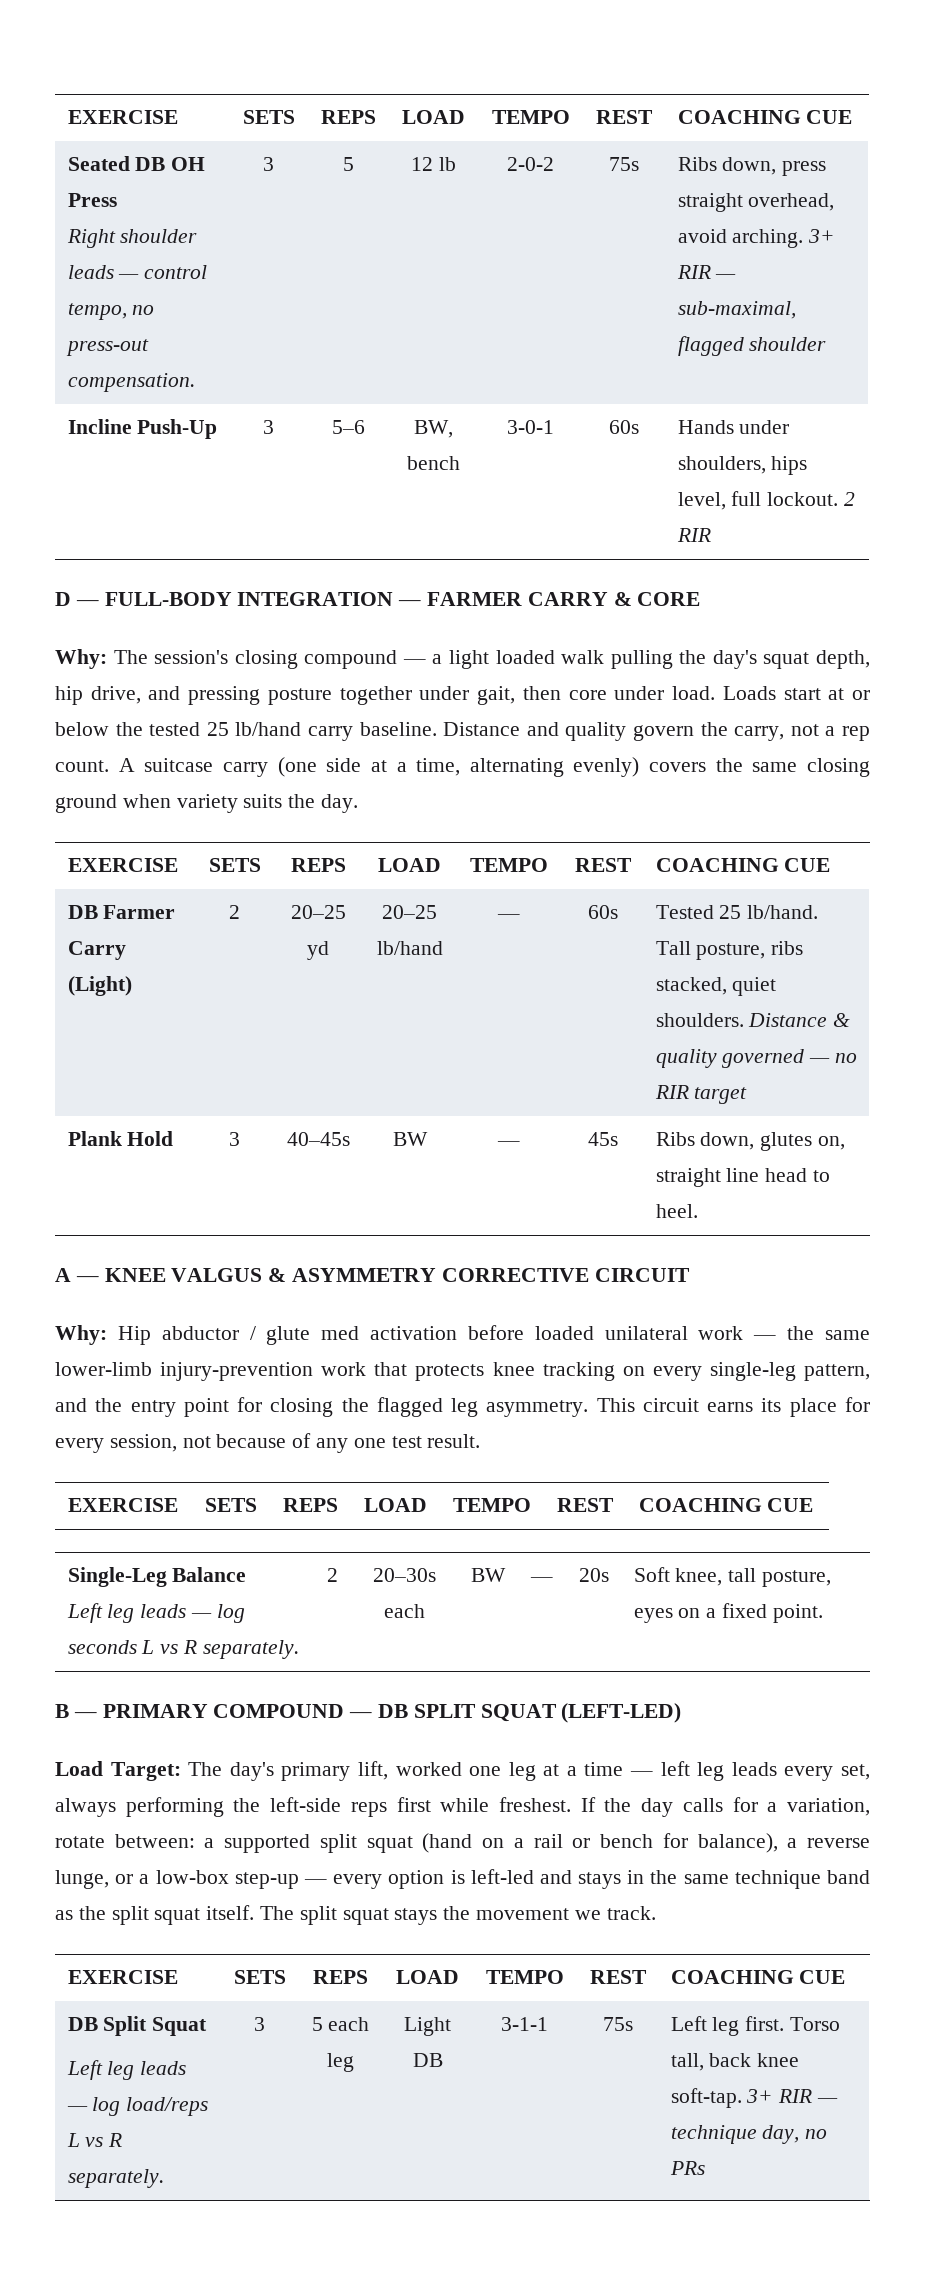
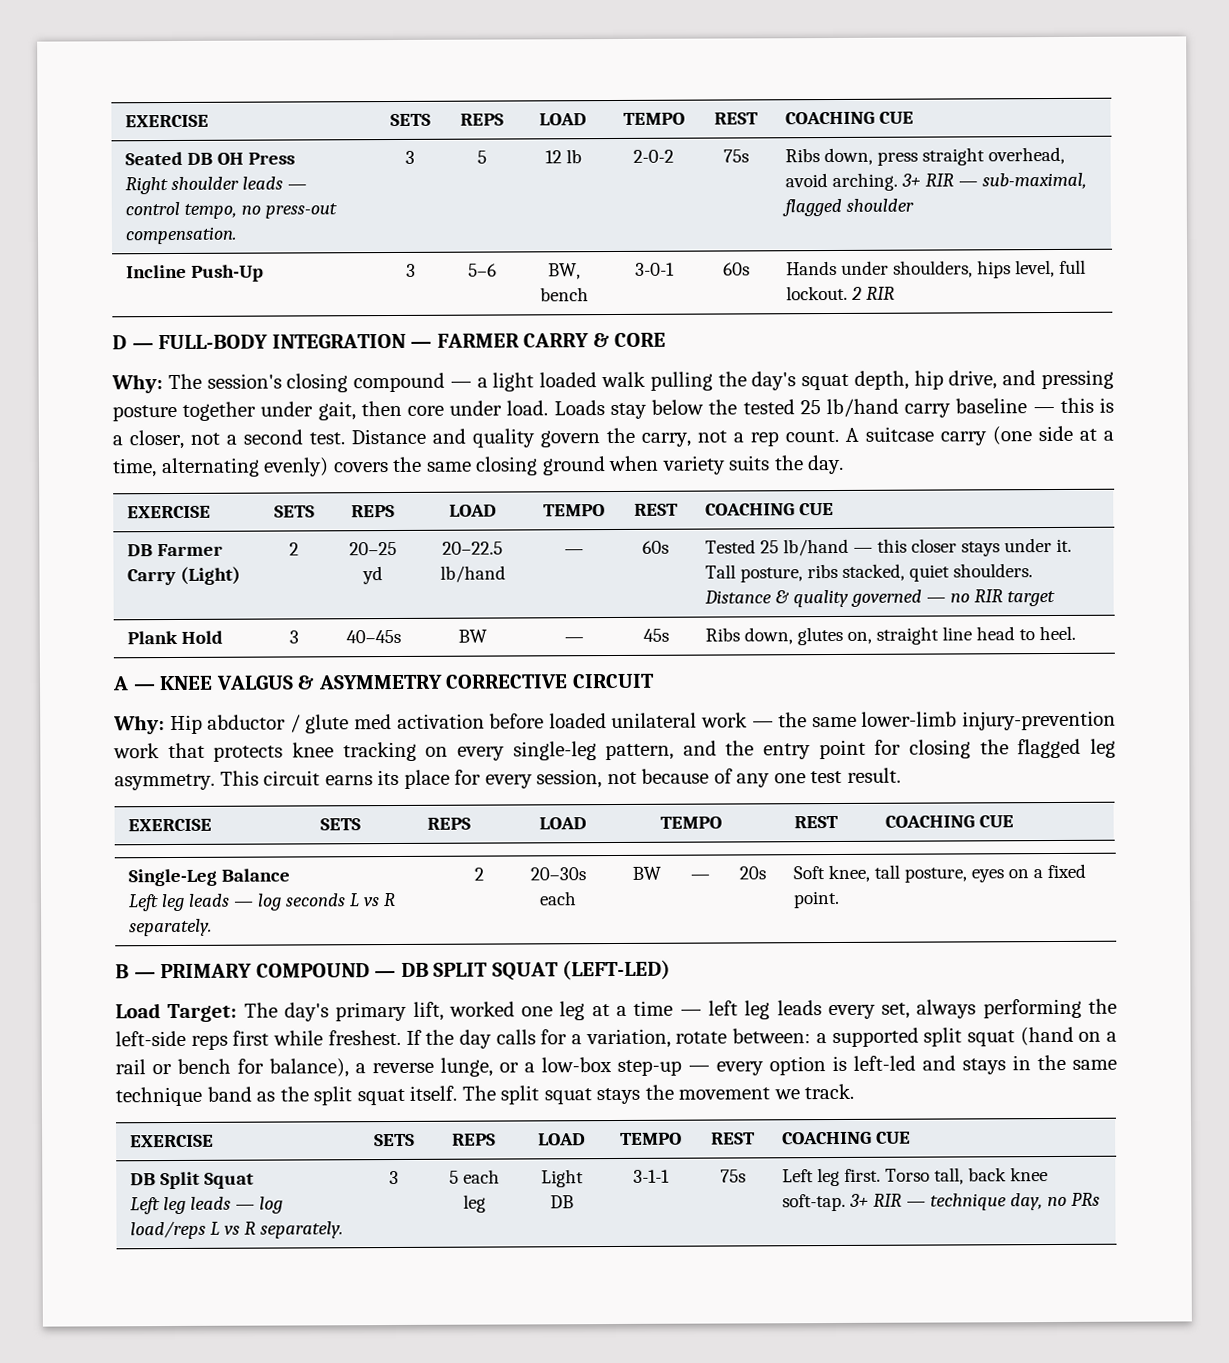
[783,688,871,700] start at or -> [609,402,647,420] stay
[359,722,437,736] baseline. -> [955,397,1114,414] [112,429,345,450] baseline — this is a closer, not a second test.
[382,905,438,919] 20–25 -> [442,541,503,555] 20–22.5
[747,905,819,919] lb/hand. -> [783,538,1073,557] lb/hand — this closer stays under it.

